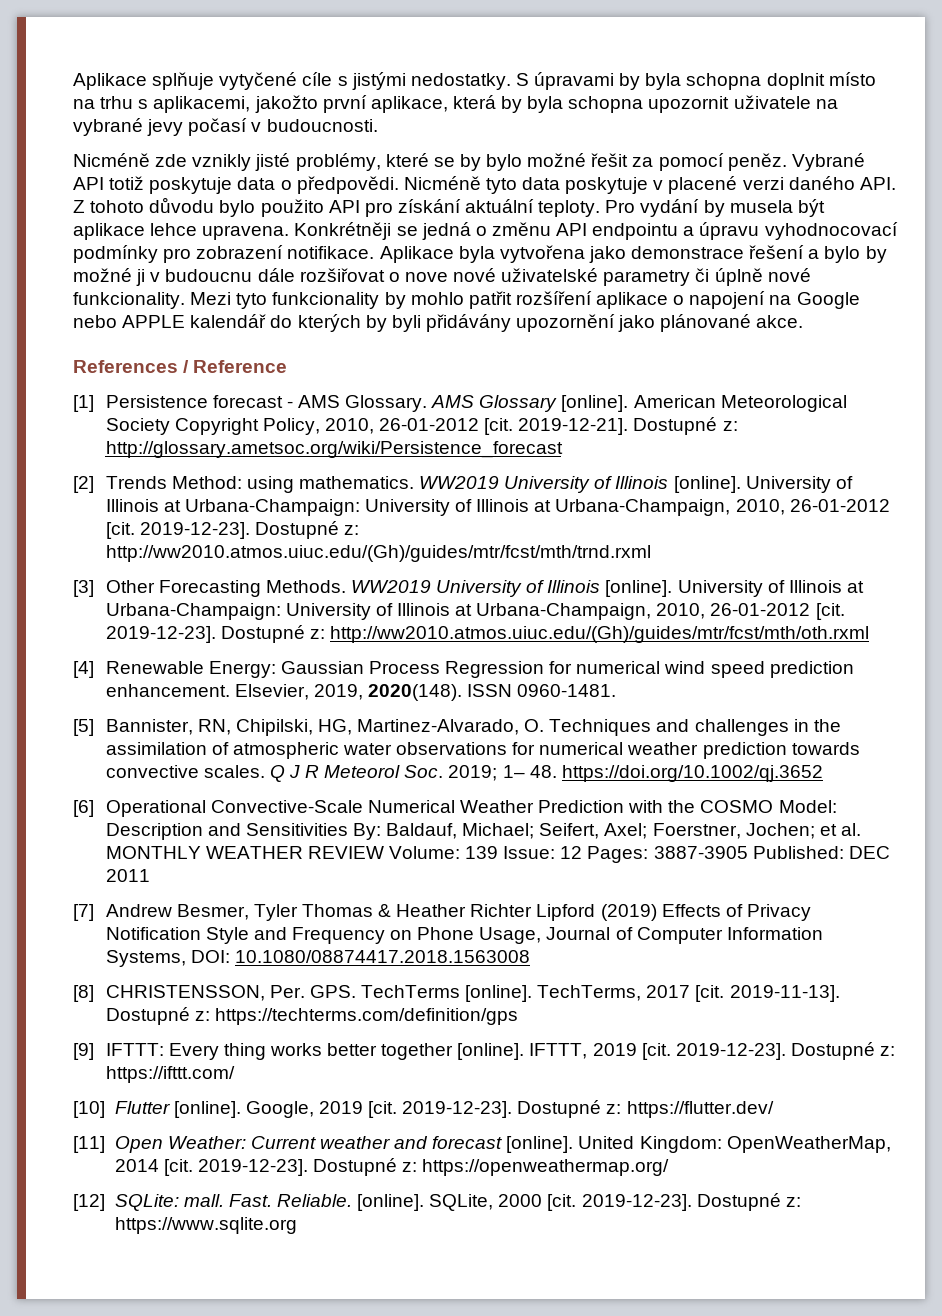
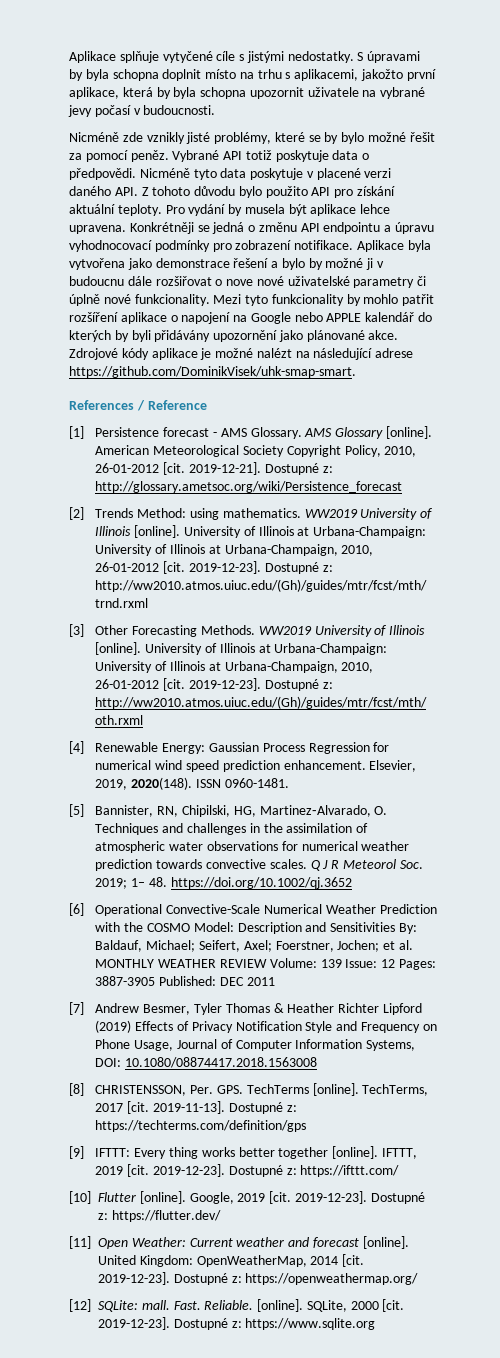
(804, 321) none -> [69,348,414,360] [69,366,356,378] Zdrojové kódy aplikace je možné nalézt na následující adrese https://github.com/DominikVisek/uhk-smap-smart.

